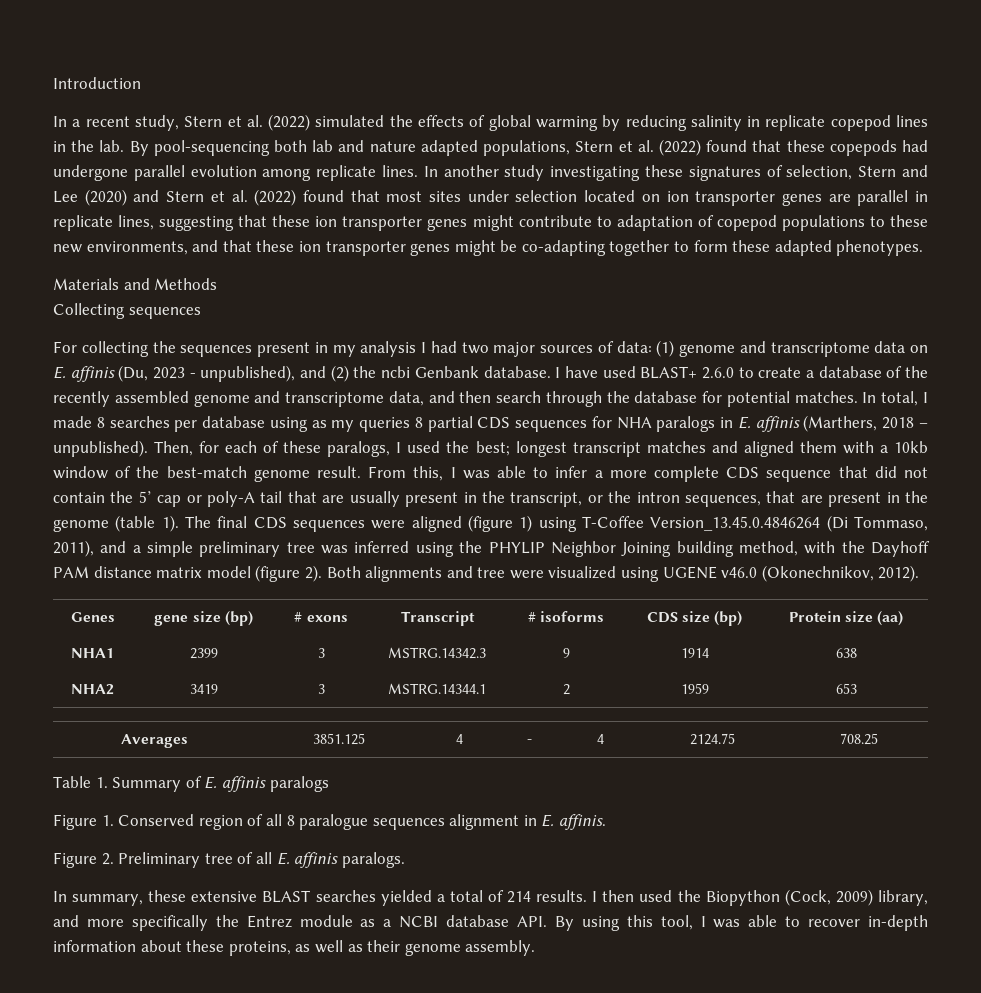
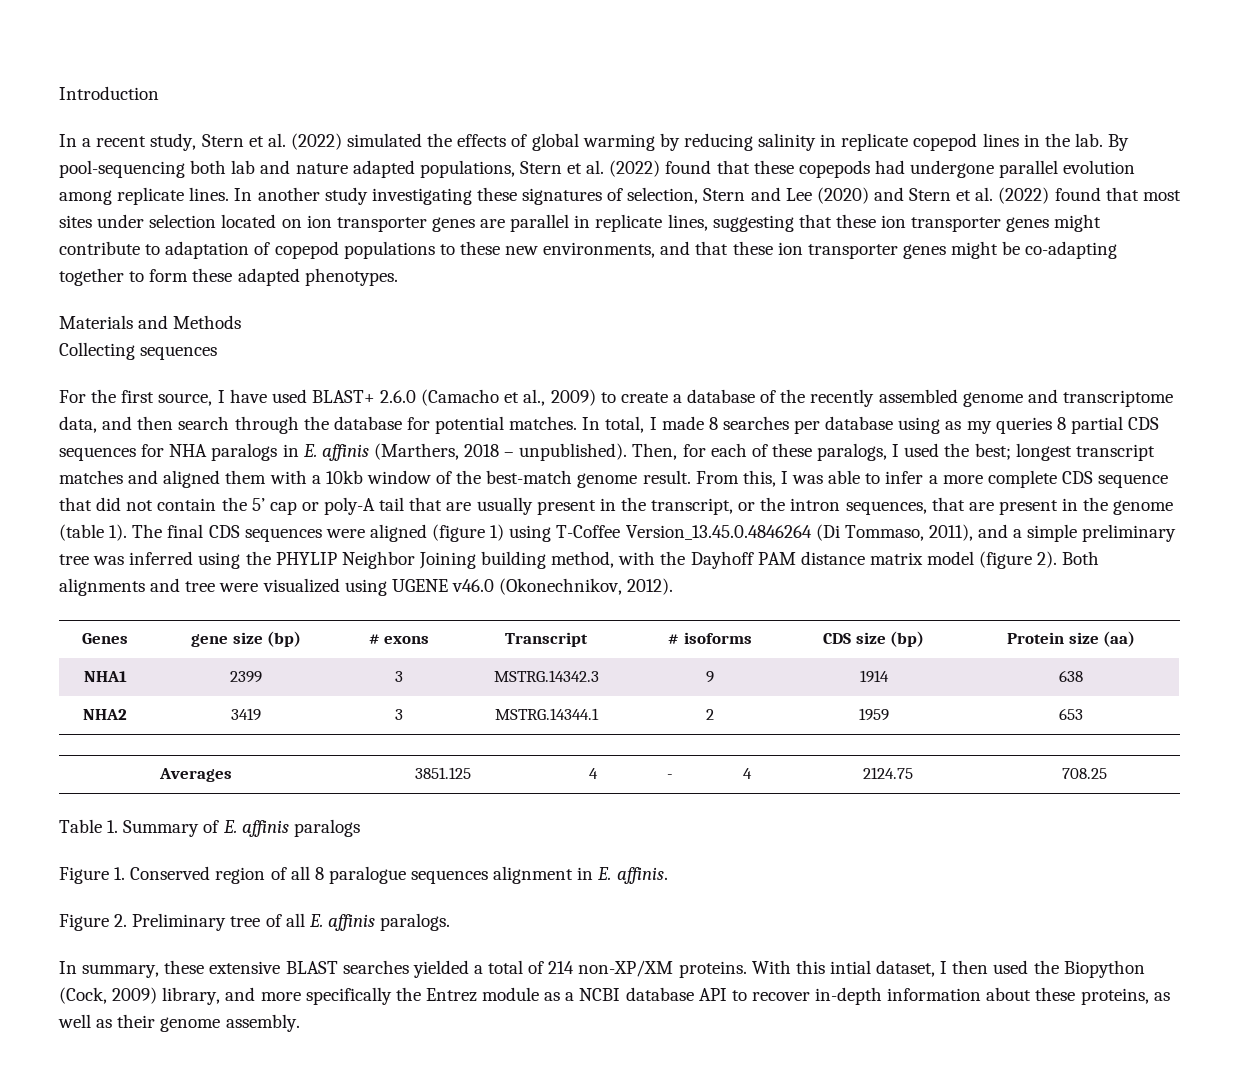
[81,340,928,357] [53,365,551,382] collecting the sequences present in my analysis I had two major sources of data: (1) genome and transcriptome data on E. affinis (Du, 2023 - unpublished), and (2) the ncbi Genbank database. -> [91,389,213,406] the first source,
(734, 373) none -> [421,389,596,406] (Camacho et al., 2009)
[536,890,588,902] results. -> [578,960,936,978] non-XP/XM proteins. With this intial dataset,
[516,915,778,931] API. By using this tool, I was able -> [698,988,727,1001] API

